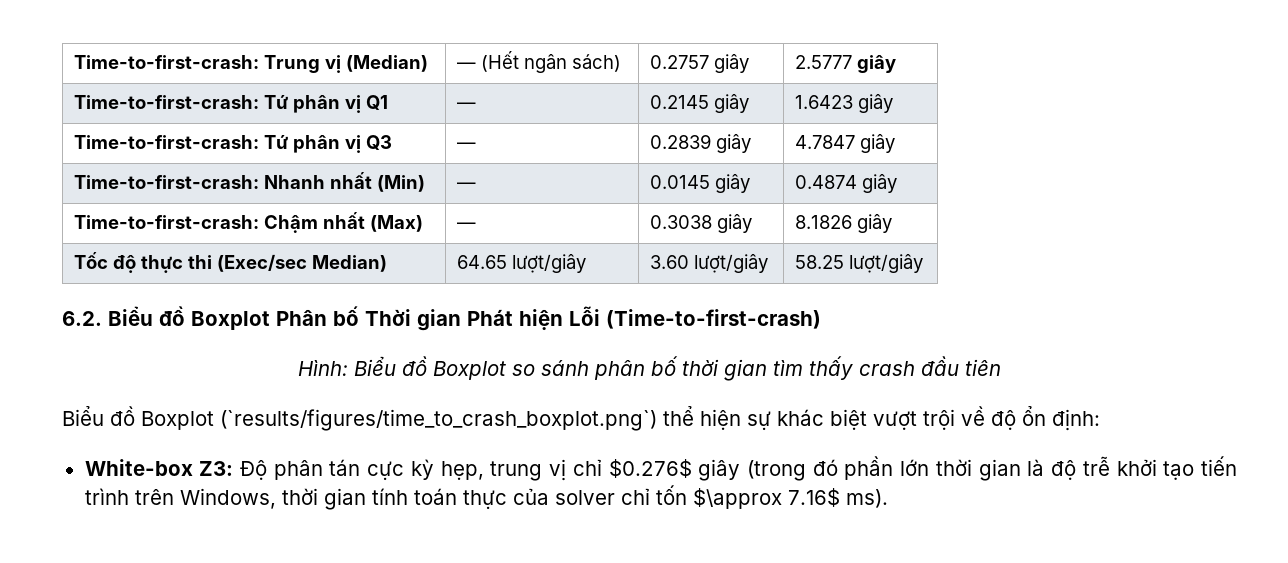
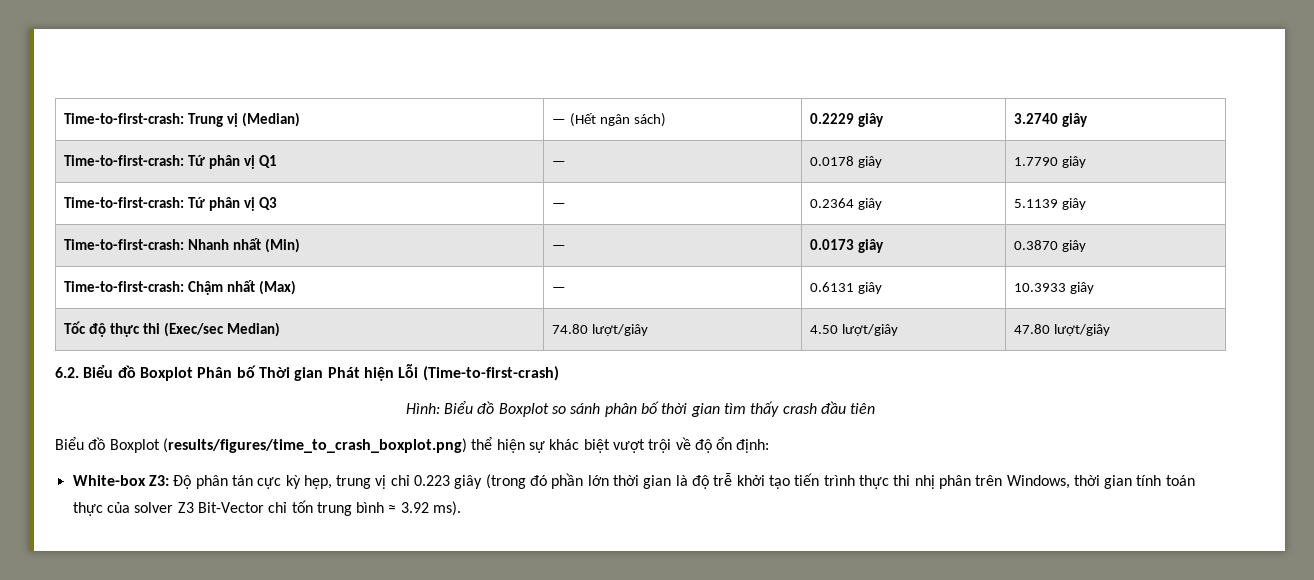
[649,54,749,73] [794,55,852,69] 0.2757 giây | 2.5777 -> [810,113,884,127] [1014,113,1059,124] 0.2229 giây | 3.2740
[649,94,749,113] [794,95,853,109] 0.2145 giây | 1.6423 -> [810,156,882,168] [1014,157,1059,166] 0.0178 giây | 1.7790
[649,134,751,153] [794,135,855,149] 0.2839 giây | 4.7847 -> [810,198,882,210] [1014,199,1059,208] 0.2364 giây | 5.1139
[649,174,750,193] [794,175,857,189] 0.0145 giây | 0.4874 -> [810,239,884,253] [1014,240,1059,250] 0.0173 giây | 0.3870
[649,214,752,233] [794,215,852,229] 0.3038 giây | 8.1826 -> [810,282,882,294] [1014,283,1067,292] 0.6131 giây | 10.3933
[456,254,586,273] [649,254,768,273] [794,255,844,269] 64.65 lượt/giây | 3.60 lượt/giây | 58.25 -> [552,324,648,336] [810,324,898,336] [1014,324,1051,334] 74.80 lượt/giây | 4.50 lượt/giây | 47.80
[220,409,657,431] (`results/figures/time_to_crash_boxplot.png`) -> [162,438,467,453] (results/figures/time_to_crash_boxplot.png)
[608,459,692,478] $0.276$ -> [414,475,451,486] 0.223
(129, 496) none -> [858,475,971,489] thực thi nhị phân
[620,485,840,509] chỉ tốn $\approx 7.16$ -> [177,500,429,516] Z3 Bit-Vector chỉ tốn trung bình ≈ 3.92

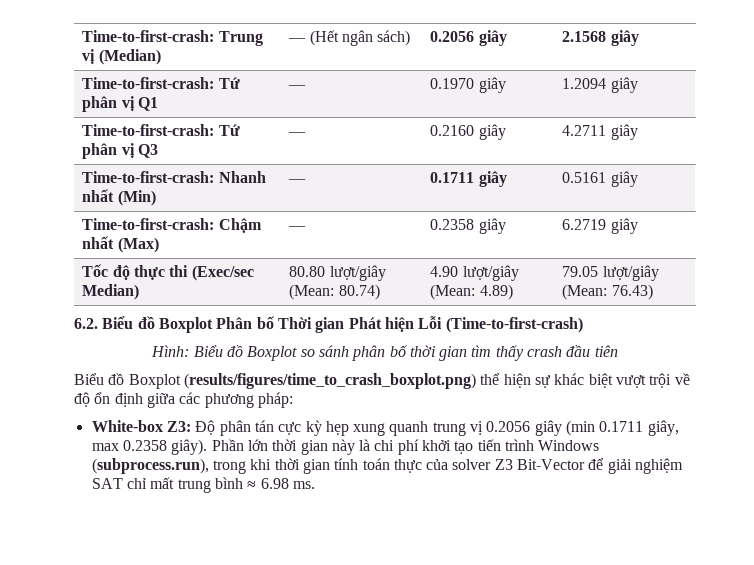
[810,113,884,127] [1014,113,1059,124] 0.2229 giây | 3.2740 -> [430,30,507,46] [562,31,607,42] 0.2056 giây | 2.1568
[810,156,882,168] [1014,157,1059,166] 0.0178 giây | 1.7790 -> [430,77,506,93] [562,78,607,89] 0.1970 giây | 1.2094
[810,198,882,210] [1014,199,1059,208] 0.2364 giây | 5.1139 -> [430,124,506,140] [562,125,607,136] 0.2160 giây | 4.2711
[810,239,884,253] [1014,240,1059,250] 0.0173 giây | 0.3870 -> [430,171,507,187] [562,172,607,183] 0.1711 giây | 0.5161
[810,282,882,294] [1014,283,1067,292] 0.6131 giây | 10.3933 -> [430,218,506,234] [562,219,607,230] 0.2358 giây | 6.2719
[552,324,648,336] [810,324,898,336] [1014,324,1110,336] 74.80 lượt/giây | 4.50 lượt/giây | 47.80 lượt/giây -> [289,265,386,281] [289,284,380,300] [430,265,519,281] [430,284,513,300] [562,265,659,281] [562,284,653,300] 80.80 lượt/giây (Mean: 80.74) | 4.90 lượt/giây (Mean: 4.89) | 79.05 lượt/giây (Mean: 76.43)
[736,439,770,453] định: -> [114,392,293,408] định giữa các phương pháp:
[303,473,1070,489] hẹp, trung vị chỉ 0.223 giây (trong đó phần lớn thời gian là độ trễ khởi tạo tiến trình thực thi nhị phân trên Windows, -> [325,420,679,436] [91,439,600,455] [91,458,272,474] hẹp xung quanh trung vị 0.2056 giây (min 0.1711 giây, max 0.2358 giây). Phần lớn thời gian này là chi phí khởi tạo tiến trình Windows (subprocess.run), trong khi
[268,500,313,513] chỉ tốn -> [588,458,684,474] [91,477,175,489] để giải nghiệm SAT chỉ mất
[400,501,462,516] 3.92 ms). -> [260,478,315,489] 6.98 ms.

